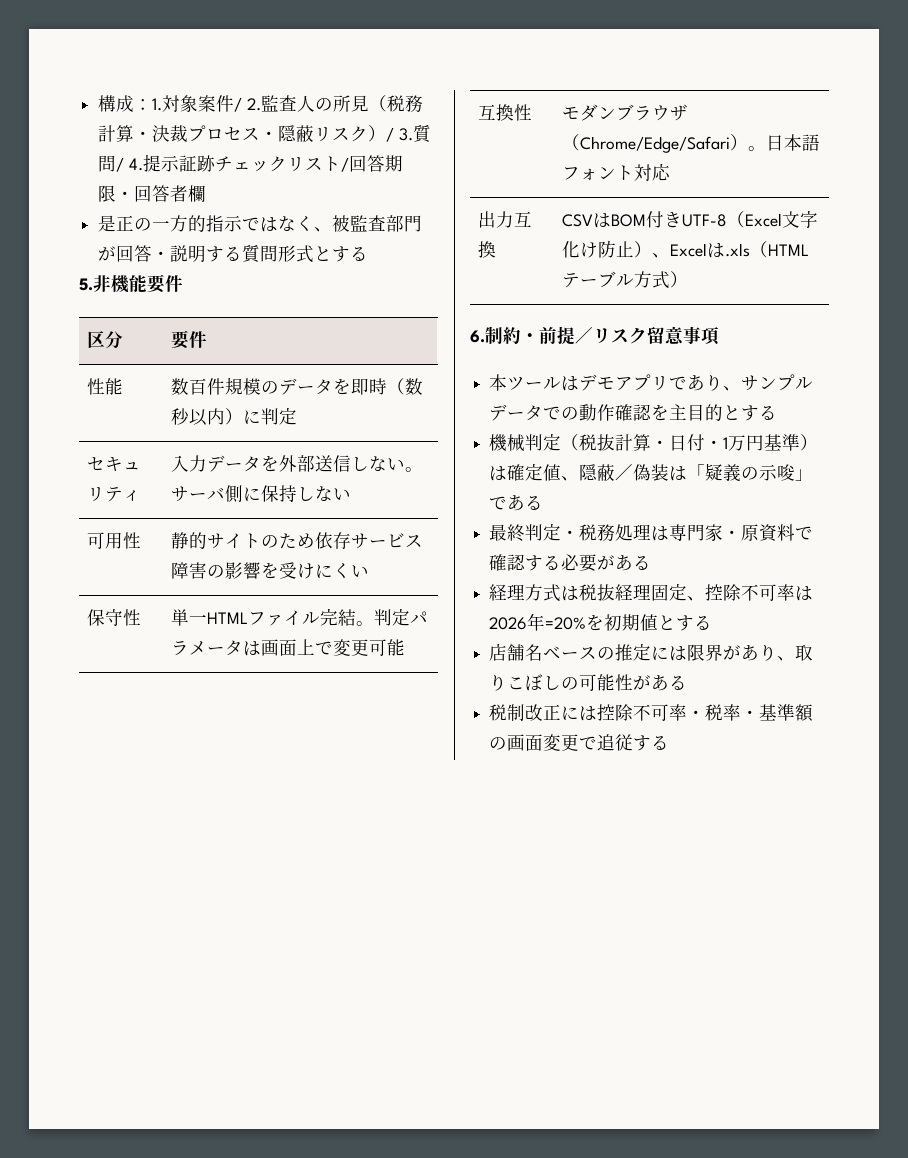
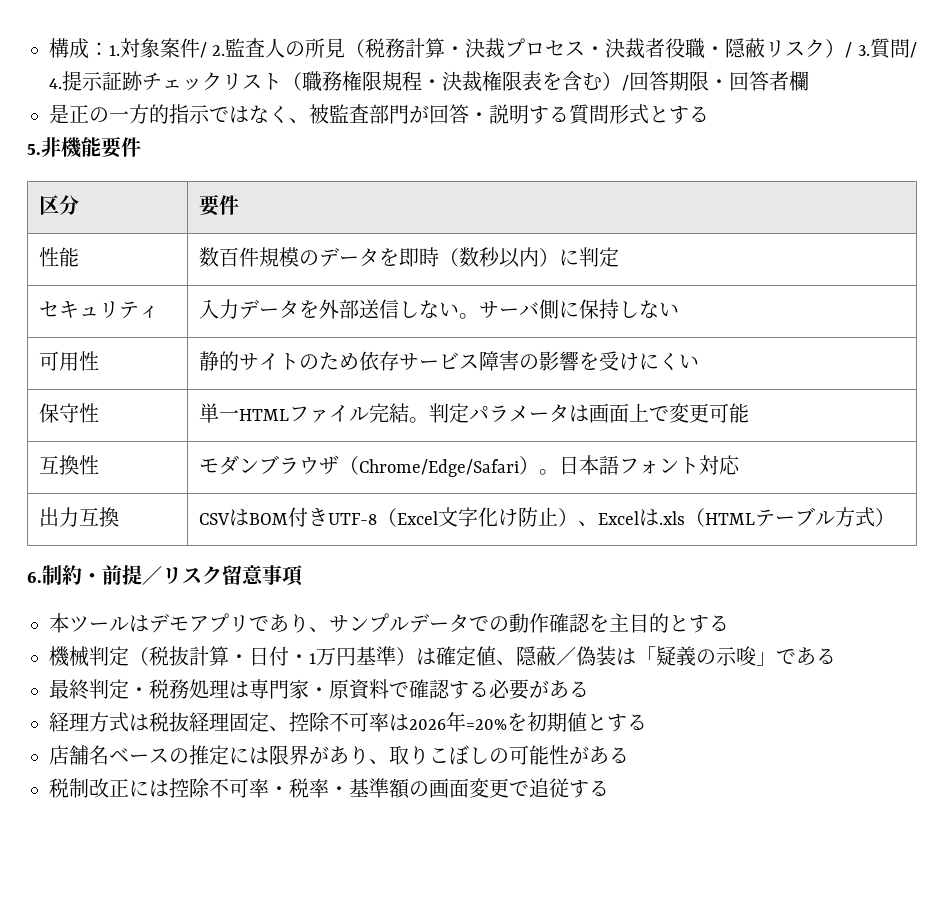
(279, 135) none -> [605,38,726,59] 決裁者役職・
(341, 164) none -> [282,71,622,92] （職務権限規程・決裁権限表を含む）

